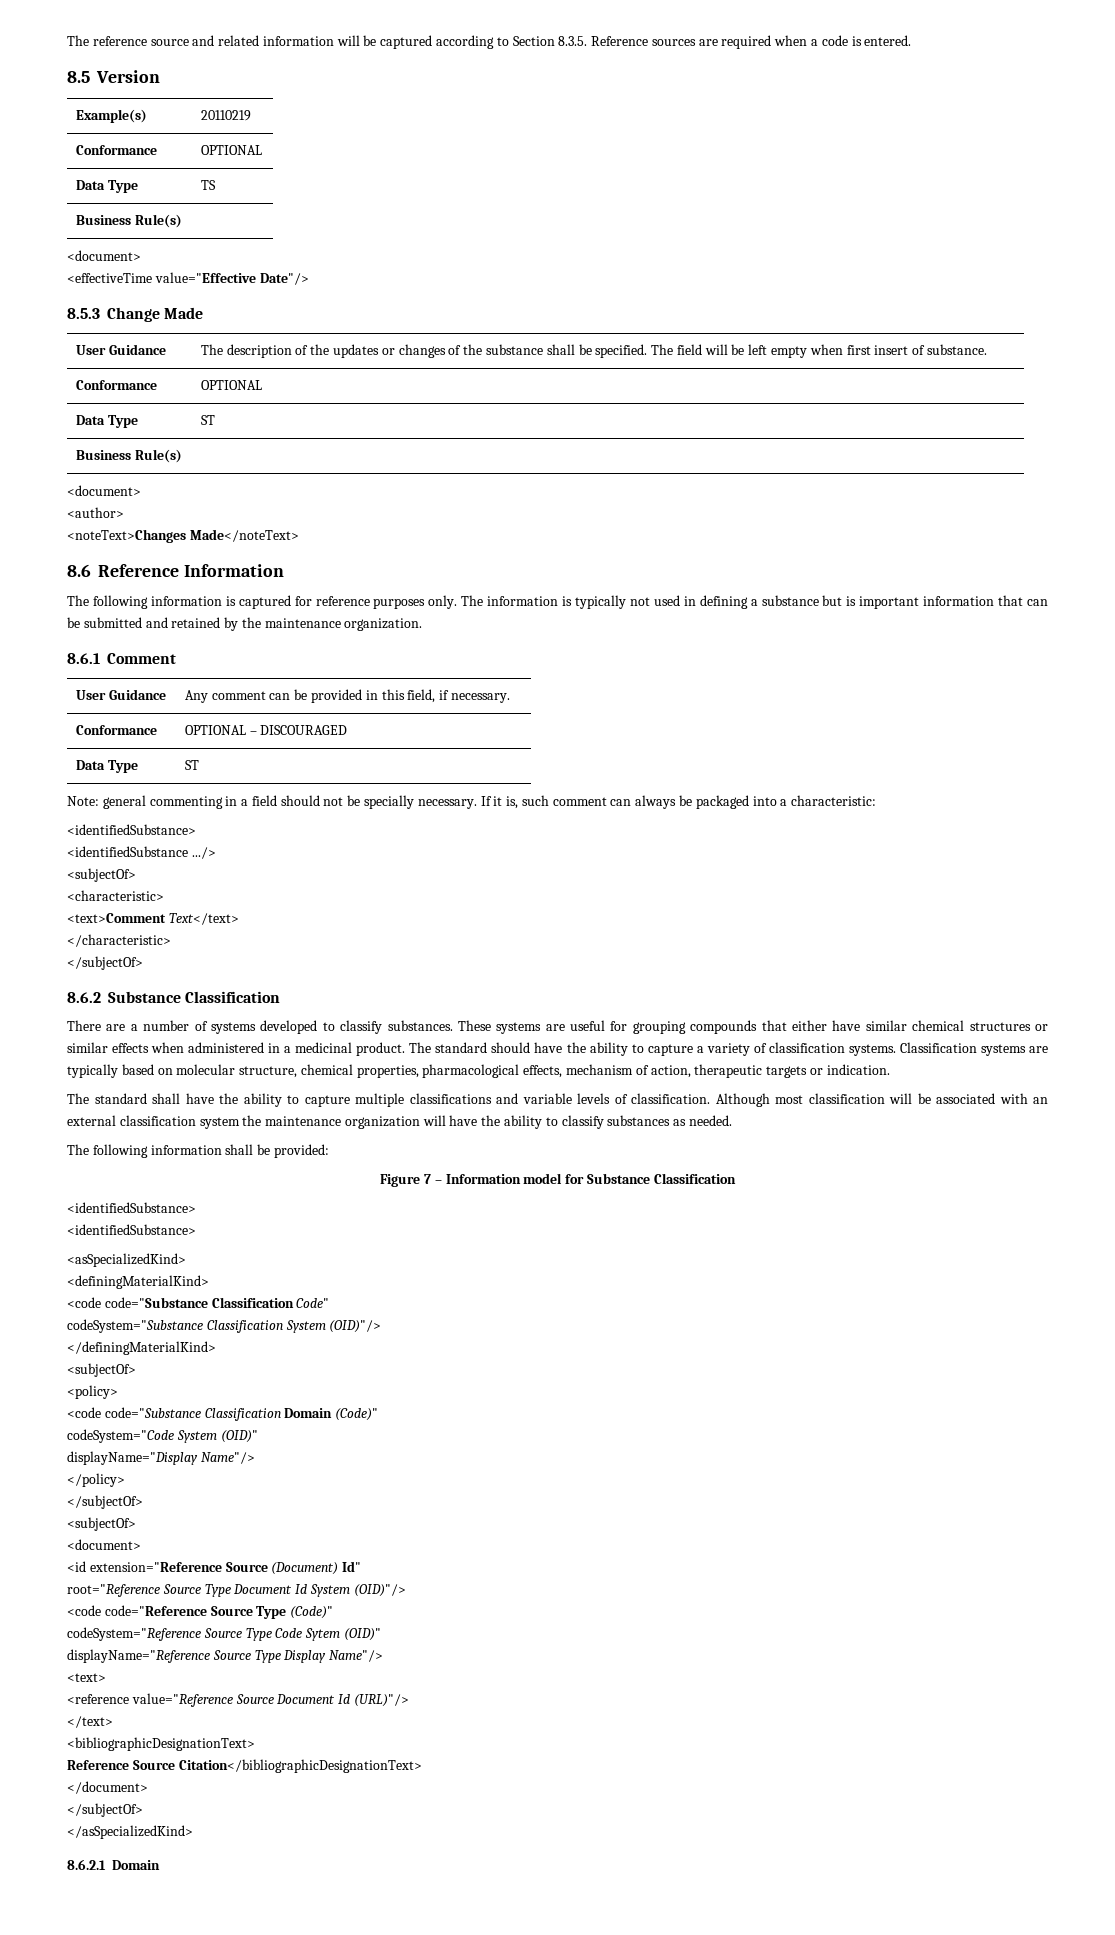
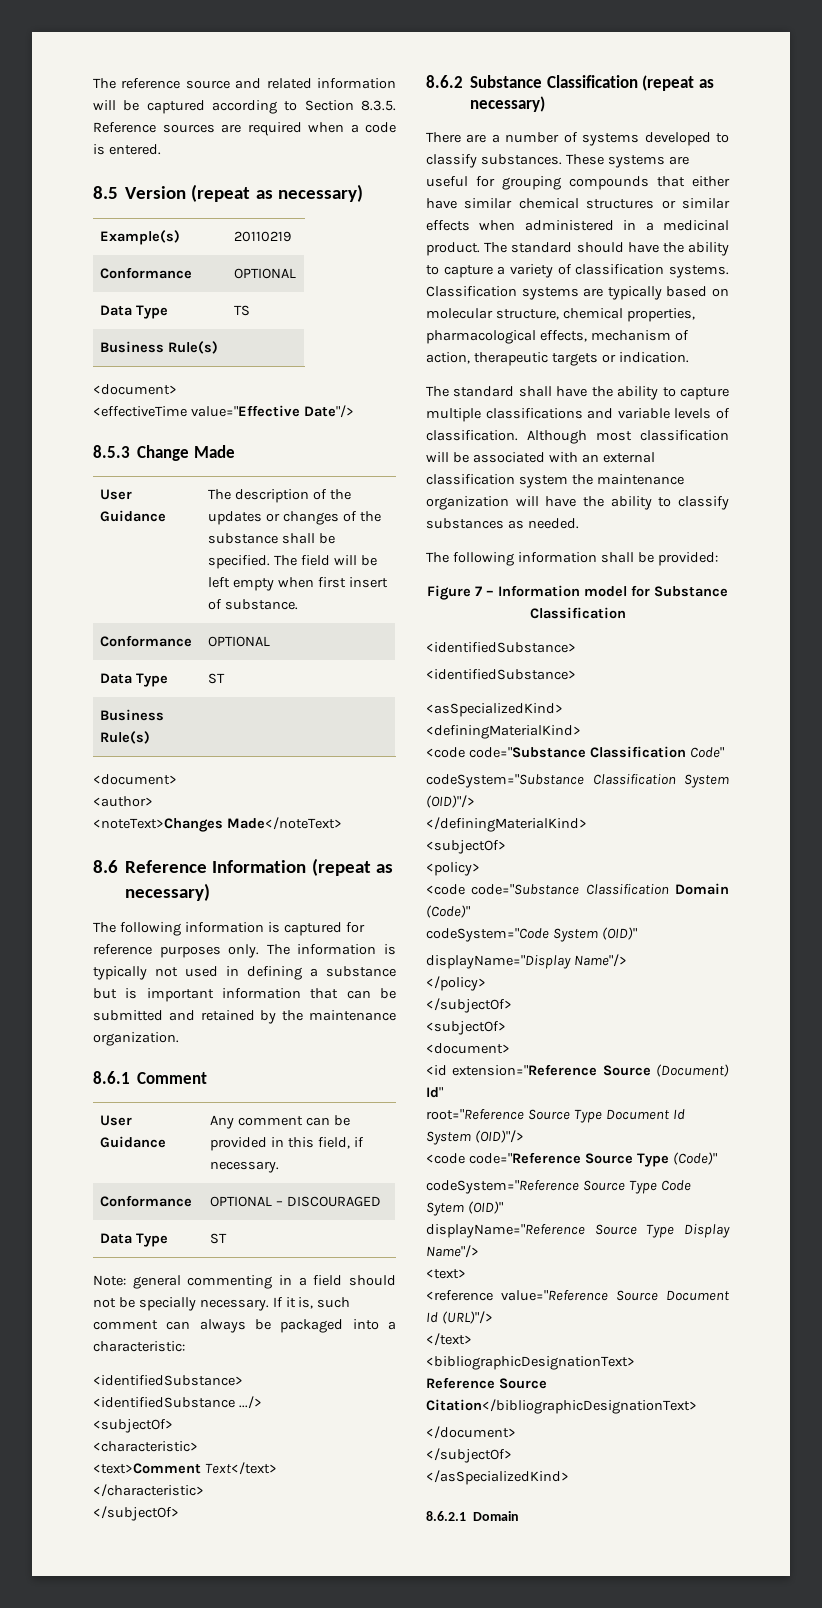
(160, 76) none -> [191,184,363,202] (repeat as necessary)
(284, 570) none -> [311,858,393,876] [125,883,211,901] (repeat as necessary)
(281, 997) none -> [642,75,714,91] [470,96,546,112] (repeat as necessary)

